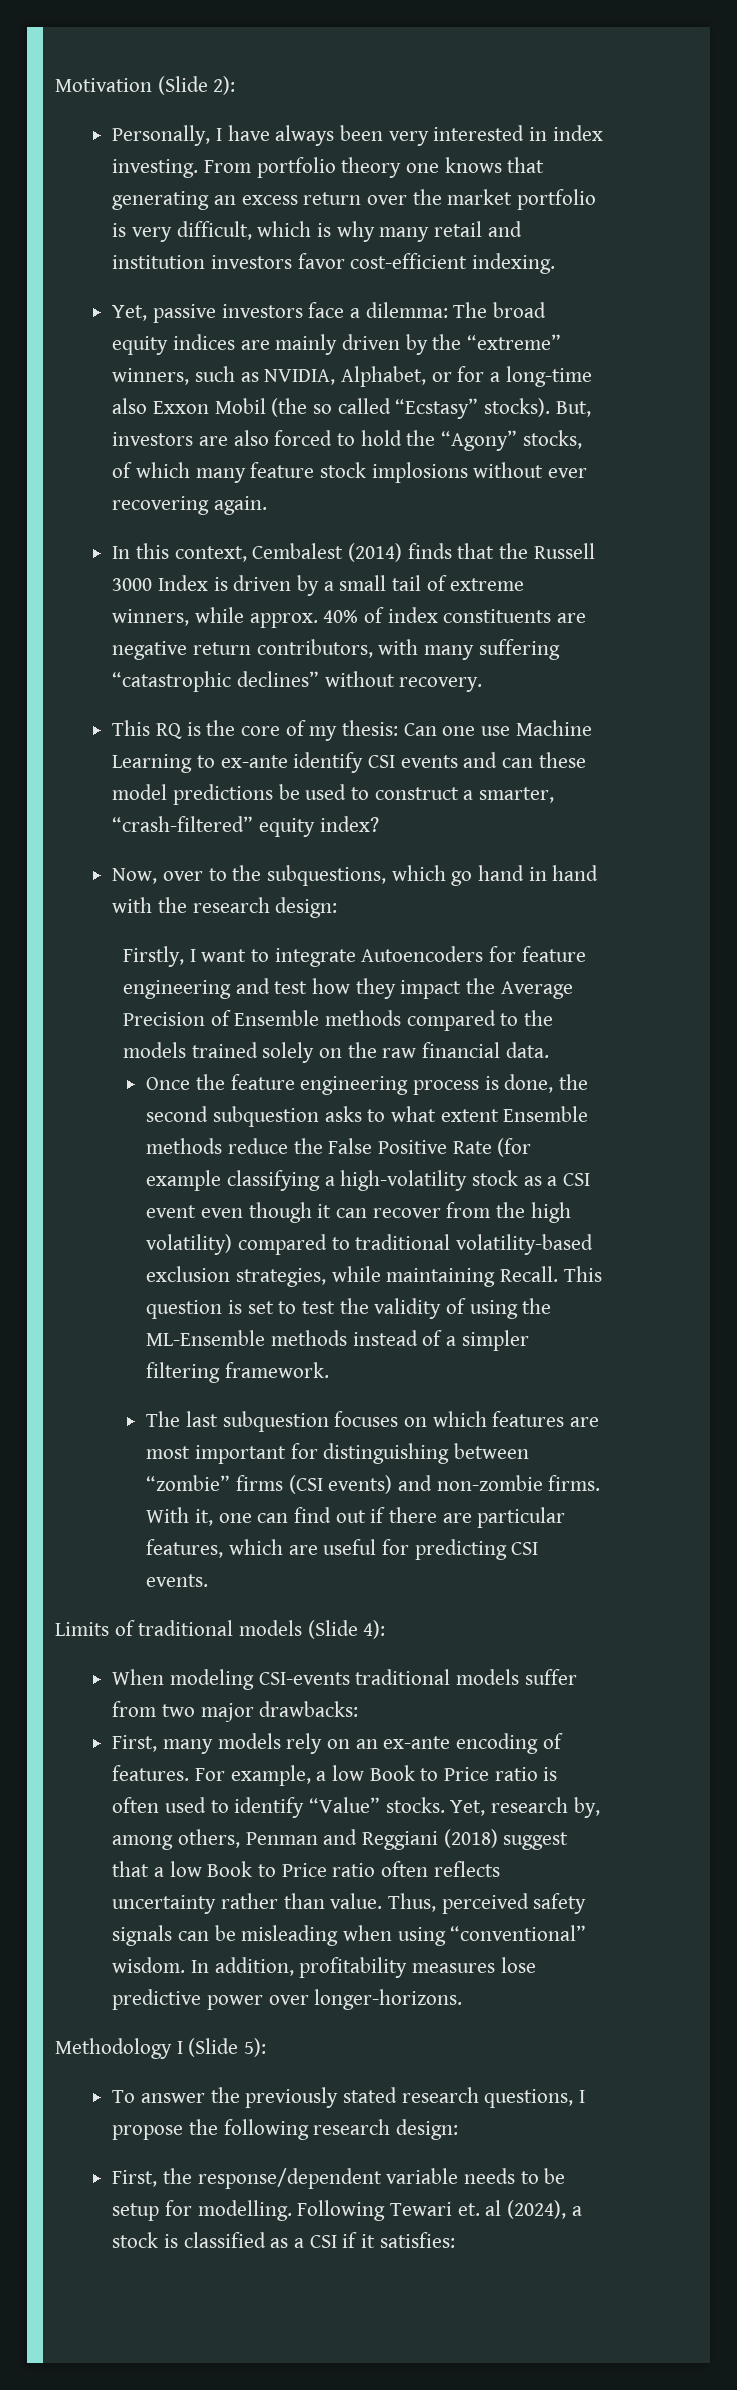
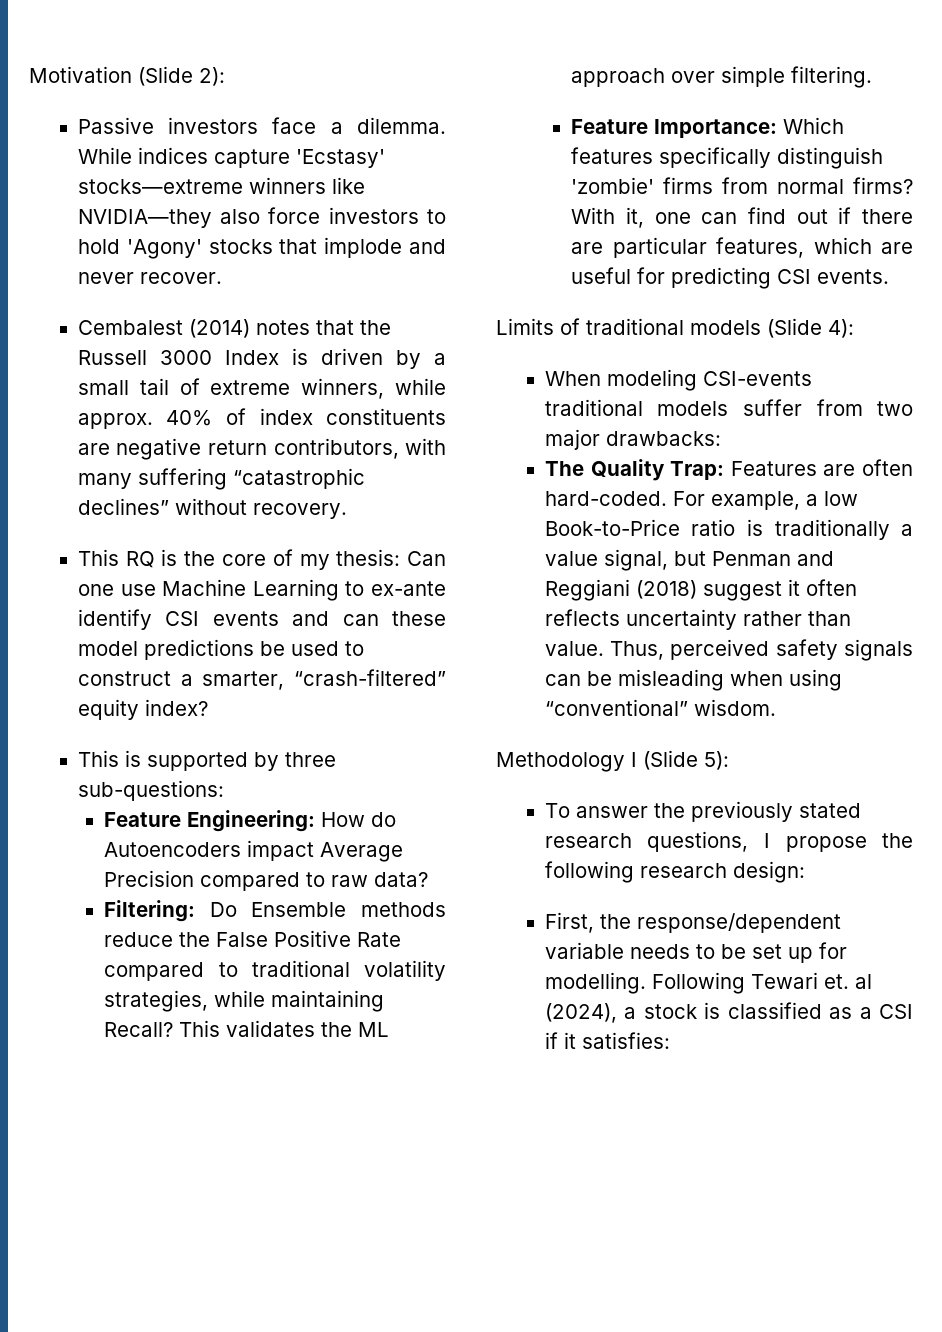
[112,125,603,146] [112,157,545,178] [112,189,596,210] [112,221,522,242] [112,253,555,274] [112,302,546,323] [112,334,561,355] [112,366,592,387] [112,398,591,419] [112,430,582,451] [112,462,587,483] [112,496,267,515] [112,543,247,562] Personally, I have always been very interested in index investing. From portfolio theory one knows that generating an excess return over the market portfolio is very difficult, which is why many retail and institution investors favor cost-efficient indexing. // Yet, passive investors face a dilemma: The broad equity indices are mainly driven by the “extreme” winners, such as NVIDIA, Alphabet, or for a long-time also Exxon Mobil (the so called “Ecstasy” stocks). But, investors are also forced to hold the “Agony” stocks, of which many feature stock implosions without ever recovering again. // In this context, -> [77,117,447,134] [77,147,385,168] [77,177,365,194] [77,207,447,228] [77,237,447,259] [77,272,222,284] Passive investors face a dilemma. While indices capture 'Ecstasy' stocks—extreme winners like NVIDIA—they also force investors to hold 'Agony' stocks that implode and never recover. //
[407,543,452,559] finds -> [255,320,310,335] notes
[112,865,599,886] [112,897,338,918] [123,946,586,967] [123,978,573,999] [123,1010,554,1031] [123,1042,549,1063] [146,1074,588,1095] [146,1106,499,1127] Now, over to the subquestions, which go hand in hand with the research design: // Firstly, I want to integrate Autoencoders for feature engineering and test how they impact the Average Precision of Ensemble methods compared to the models trained solely on the raw financial data. // Once the feature engineering process is done, the second subquestion asks to what extent -> [77,750,336,771] [77,780,224,801] [104,810,397,832] [104,840,404,862] [104,870,429,891] [104,900,237,922] This is supported by three sub-questions: // Feature Engineering: How do Autoencoders impact Average Precision compared to raw data? // Filtering: Do
[497,1138,532,1157] [146,1170,590,1191] [146,1202,571,1223] [146,1234,233,1255] (for example classifying a high-volatility stock as a CSI event even though it can recover from the high volatility) -> (402, 939) none
[455,1234,593,1255] [146,1266,231,1282] volatility-based exclusion -> [364,960,446,981] volatility
[499,1266,602,1282] [146,1298,552,1319] [146,1330,529,1351] [146,1362,329,1383] [146,1411,599,1432] [146,1443,529,1464] [146,1475,601,1494] Recall. This question is set to test the validity of using the ML-Ensemble methods instead of a simpler filtering framework. // The last subquestion focuses on which features are most important for distinguishing between “zombie” firms (CSI events) and non-zombie firms. -> [104,1020,390,1037] [571,66,873,88] [571,117,845,138] [571,147,884,169] [571,177,913,194] Recall? This validates the ML approach over simple filtering. // Feature Importance: Which features specifically distinguish 'zombie' firms from normal firms?
[112,1733,563,1754] [112,1765,558,1786] [112,1797,600,1818] [112,1829,240,1850] First, many models rely on an ex-ante encoding of features. For example, a low Book to Price ratio is often used to identify “Value” stocks. Yet, research by, among others, -> [544,459,913,481] [544,491,858,510] [544,519,913,540] [544,549,706,571] The Quality Trap: Features are often hard-coded. For example, a low Book-to-Price ratio is traditionally a value signal, but
[112,1861,376,1877] that a low Book to Price ratio -> [787,579,800,596] it
[190,1957,536,1978] [112,1989,463,2010] In addition, profitability measures lose predictive power over longer-horizons. -> (776, 707) none
[112,2203,160,2221] setup -> [751,944,813,963] set up

